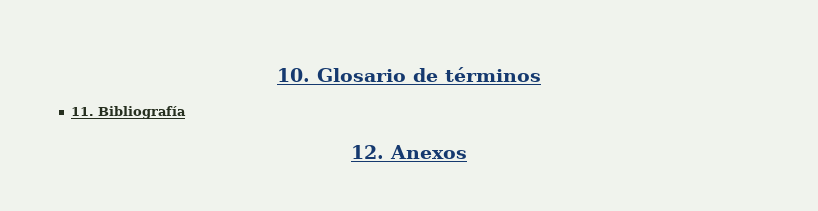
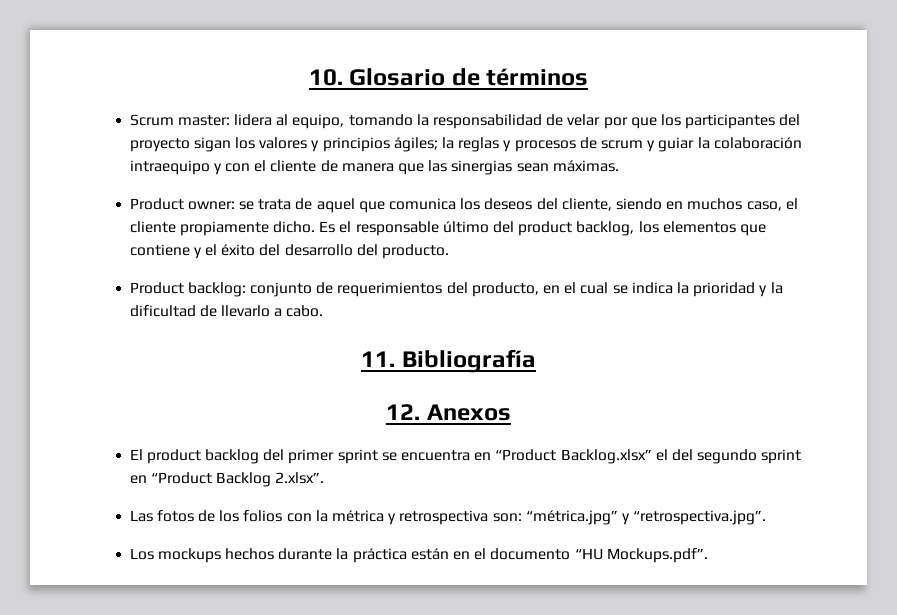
[70,106,186,119] [351,145,467,159] 11. Bibliografía // 12. Anexos -> [129,114,801,129] [129,137,802,152] [129,160,619,175] [129,198,798,213] [129,221,766,236] [129,244,450,259] [129,282,783,297] [129,305,324,317] [361,349,536,373] [386,404,511,421] [129,449,802,464] [129,472,325,487] [129,510,767,525] [129,548,708,563] Scrum master: lidera al equipo, tomando la responsabilidad de velar por que los participantes del proyecto sigan los valores y principios ágiles; la reglas y procesos de scrum y guiar la colaboración intraequipo y con el cliente de manera que las sinergias sean máximas. // Product owner: se trata de aquel que comunica los deseos del cliente, siendo en muchos caso, el cliente propiamente dicho. Es el responsable último del product backlog, los elementos que contiene y el éxito del desarrollo del producto. // Product backlog: conjunto de requerimientos del producto, en el cual se indica la prioridad y la dificultad de llevarlo a cabo. // 11. Bibliografía // 12. Anexos // El product backlog del primer sprint se encuentra en “Product Backlog.xlsx” el del segundo sprint en “Product Backlog 2.xlsx”. // Las fotos de los folios con la métrica y retrospectiva son: “métrica.jpg” y “retrospectiva.jpg”. // Los mockups hechos durante la práctica están en el documento “HU Mockups.pdf”.

